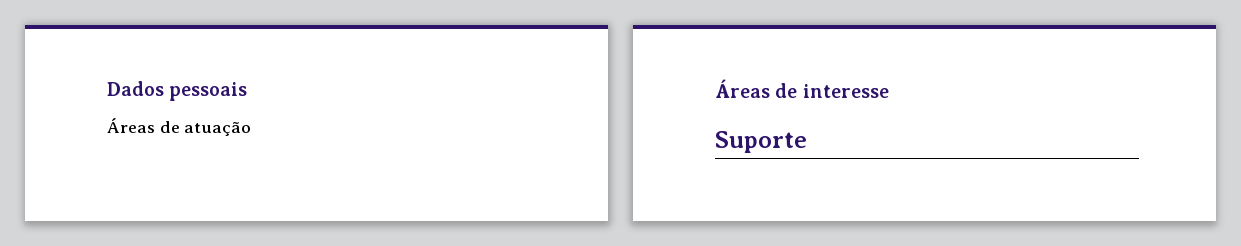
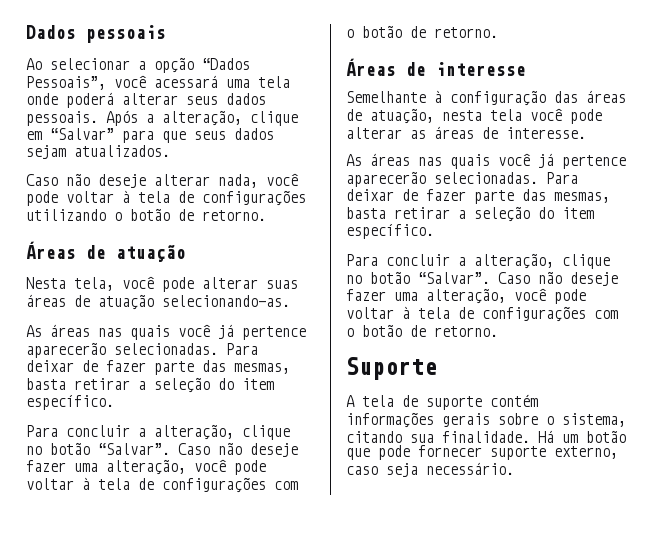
[107,118,252,136] [715,79,889,98] [715,131,807,153] Áreas de atuação // Áreas de interesse // Suporte -> [26,57,250,73] [26,75,290,90] [26,92,266,108] [26,110,298,126] [26,128,274,143] [26,145,170,159] [26,173,299,188] [26,190,306,206] [26,208,266,221] [26,241,186,262] [26,276,298,292] [26,294,290,310] [26,324,306,340] [26,342,258,358] [26,360,290,375] [26,377,274,393] [26,395,114,410] [26,424,290,440] [26,442,298,457] [26,459,266,475] [26,477,298,493] [346,25,498,38] [346,58,526,76] [346,90,626,106] [346,108,602,124] [346,126,586,139] [346,153,626,169] [346,171,578,187] [346,189,610,204] [346,206,594,222] [346,224,434,239] [346,253,610,269] [346,271,618,286] [346,288,586,304] [346,306,618,322] [346,324,498,337] [346,357,437,380] [346,394,538,410] [346,412,626,428] [346,430,626,443] [346,445,618,460] [346,462,514,477] Ao selecionar a opção “Dados Pessoais”, você acessará uma tela onde poderá alterar seus dados pessoais. Após a alteração, clique em “Salvar” para que seus dados sejam atualizados. // Caso não deseje alterar nada, você pode voltar à tela de configurações utilizando o botão de retorno. // Áreas de atuação // Nesta tela, você pode alterar suas áreas de atuação selecionando-as. // As áreas nas quais você já pertence aparecerão selecionadas. Para deixar de fazer parte das mesmas, basta retirar a seleção do item específico. // Para concluir a alteração, clique no botão “Salvar”. Caso não deseje fazer uma alteração, você pode voltar à tela de configurações com o botão de retorno. // Áreas de interesse // Semelhante à configuração das áreas de atuação, nesta tela você pode alterar as áreas de interesse. // As áreas nas quais você já pertence aparecerão selecionadas. Para deixar de fazer parte das mesmas, basta retirar a seleção do item específico. // Para concluir a alteração, clique no botão “Salvar”. Caso não deseje fazer uma alteração, você pode voltar à tela de configurações com o botão de retorno. // Suporte // A tela de suporte contém informações gerais sobre o sistema, citando sua finalidade. Há um botão que pode fornecer suporte externo, caso seja necessário.

